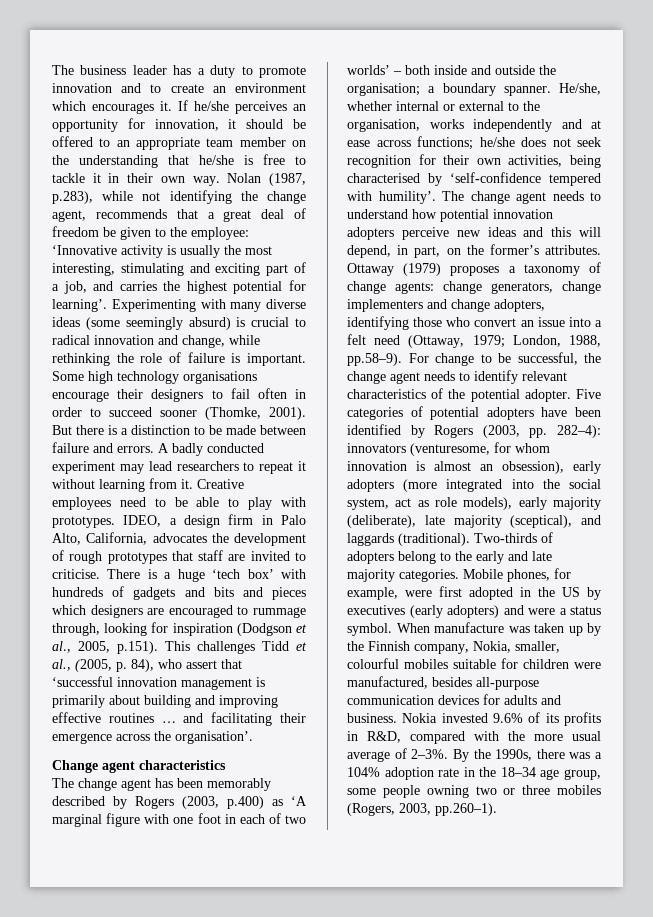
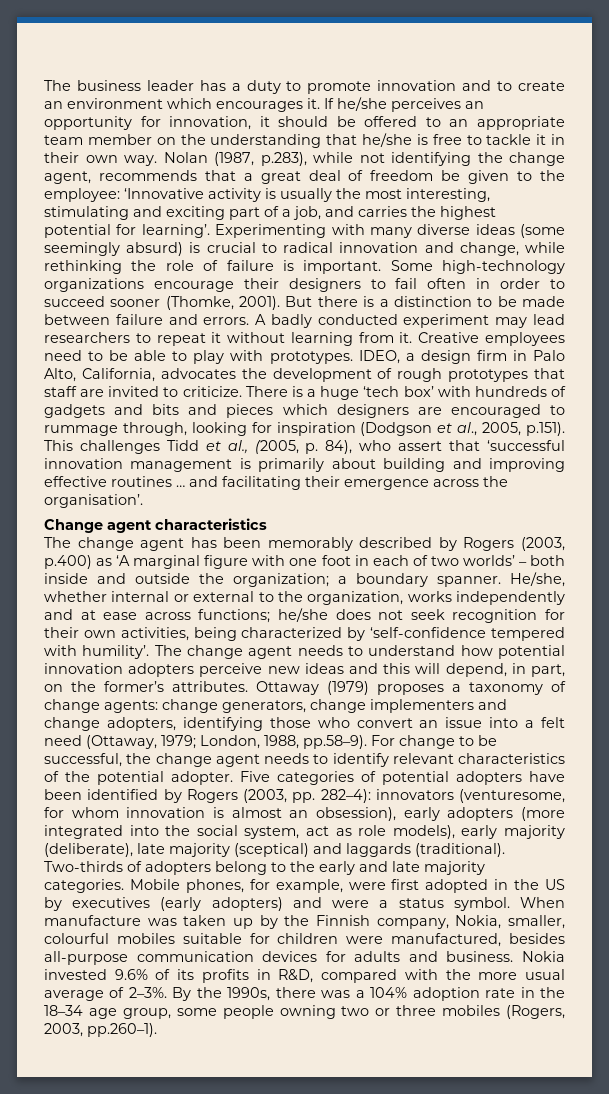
[88,371,257,384] high technology organisations -> [442,260,565,274] [44,278,144,292] high-technology organizations
[52,569,100,579] criticise. -> [182,386,242,397] criticize.
[347,83,420,96] organisation; -> [233,573,329,587] organization;
[347,119,420,132] organisation, -> [307,591,404,605] organization,
[347,173,420,183] characterised -> [241,627,343,638] characterized
[510,515,573,528] (sceptical), -> [234,843,309,857] (sceptical)

